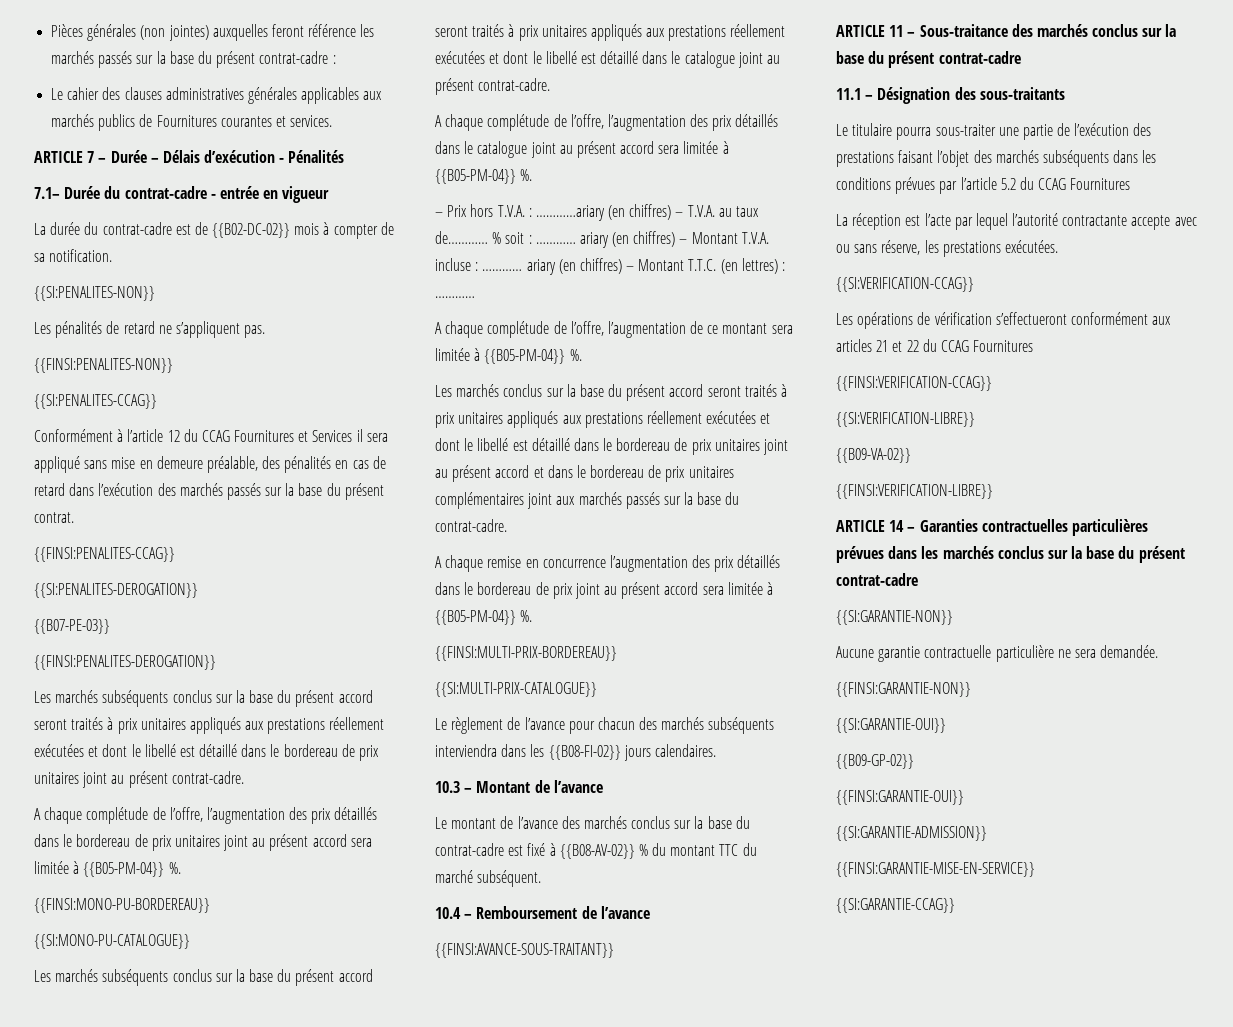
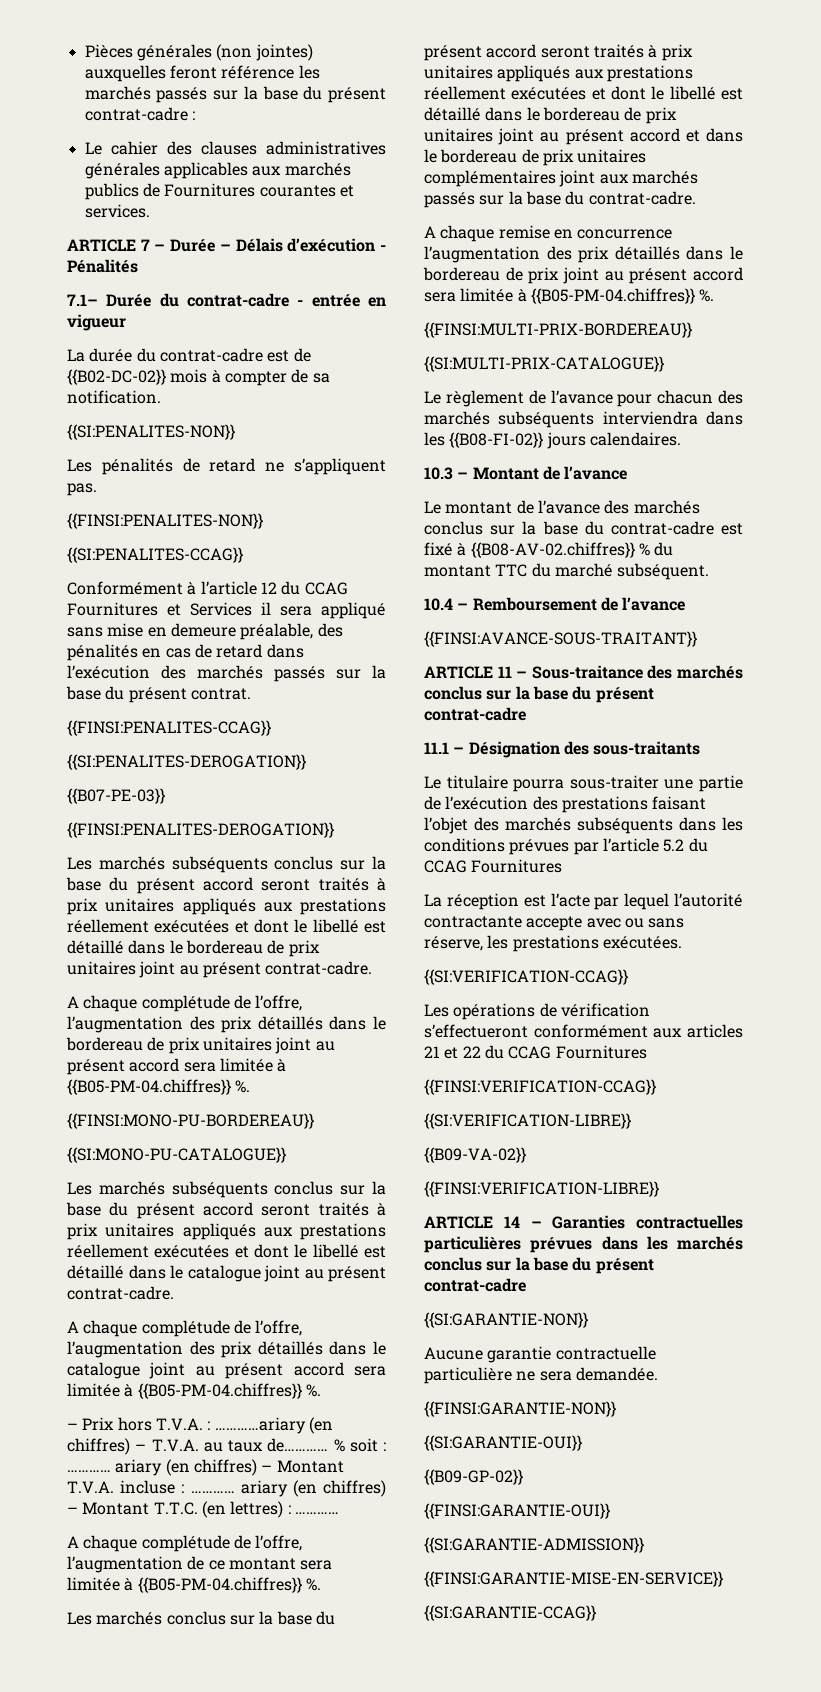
[83,862,165,877] {{B05-PM-04}} -> [67,1079,231,1095] {{B05-PM-04.chiffres}}
[435,169,516,184] {{B05-PM-04}} -> [137,1383,302,1399] {{B05-PM-04.chiffres}}
[484,349,566,364] {{B05-PM-04}} -> [137,1577,302,1593] {{B05-PM-04.chiffres}}
[435,610,516,625] {{B05-PM-04}} -> [530,288,695,304] {{B05-PM-04.chiffres}}
[559,844,635,859] {{B08-AV-02}} -> [470,542,635,558] {{B08-AV-02.chiffres}}

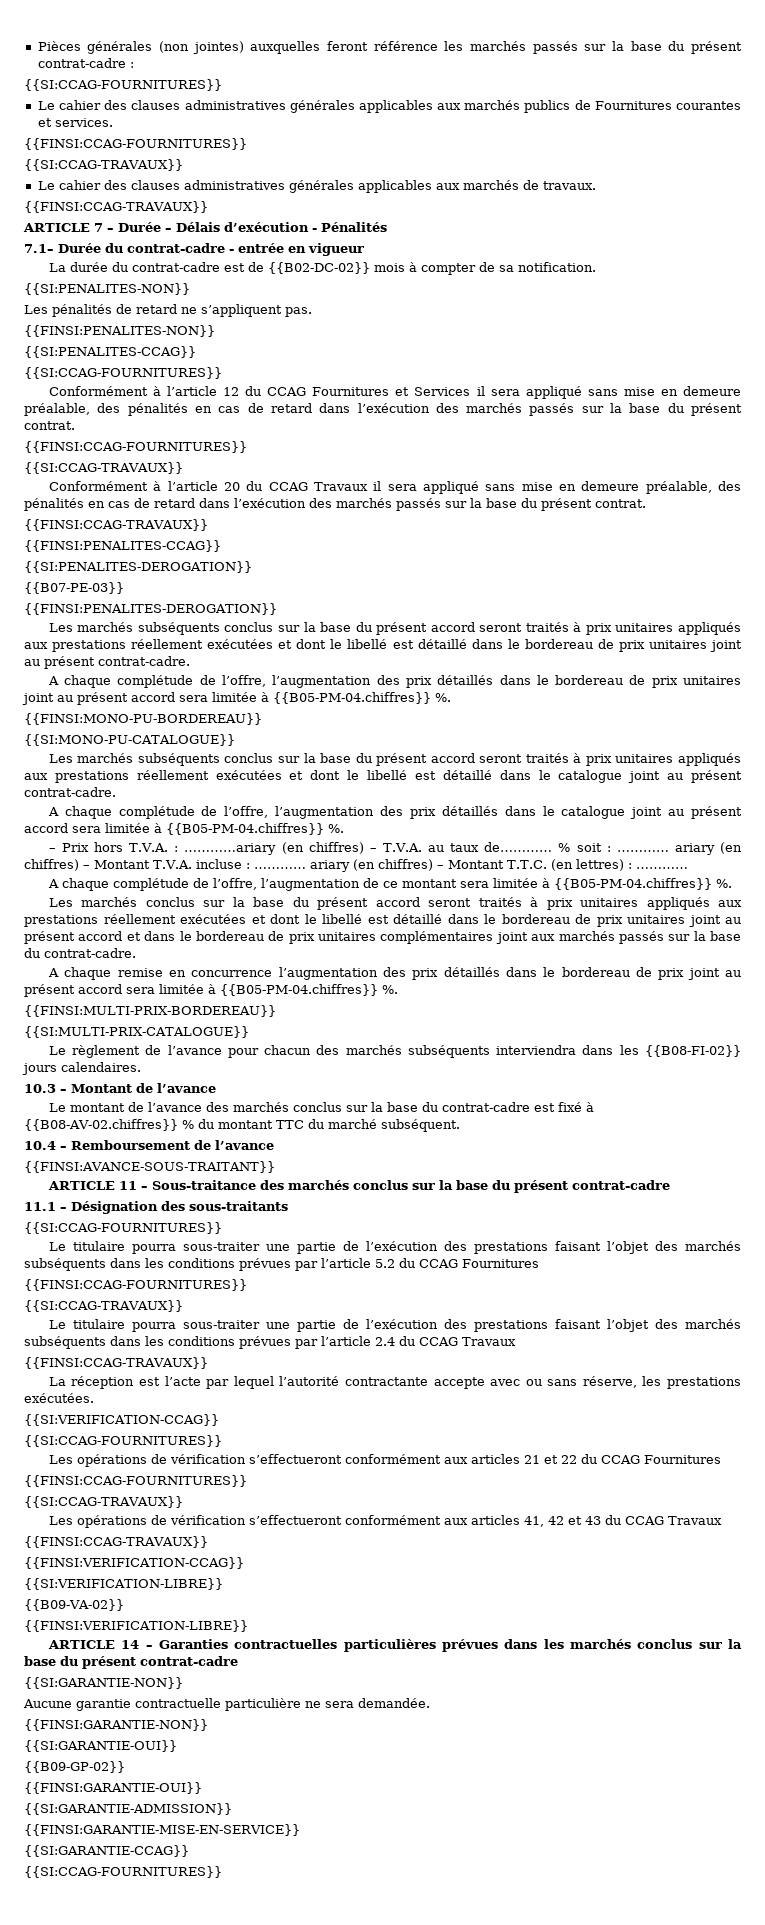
(195, 115) none -> [24,79,222,91] // {{SI:CCAG-FOURNITURES}}
(150, 211) none -> [24,138,247,150] [24,159,183,171] [37,180,596,193] [24,201,208,213] // {{FINSI:CCAG-FOURNITURES}} // {{SI:CCAG-TRAVAUX}} // Le cahier des clauses administratives générales applicables aux marchés de travaux. // {{FINSI:CCAG-TRAVAUX}}
(243, 555) none -> [24,367,222,379] // {{SI:CCAG-FOURNITURES}}
(251, 694) none -> [24,441,247,453] [24,462,183,474] [48,481,741,494] [24,498,646,511] [24,519,208,531] // {{FINSI:CCAG-FOURNITURES}} // {{SI:CCAG-TRAVAUX}} // Conformément à l’article 20 du CCAG Travaux il sera appliqué sans mise en demeure préalable, des pénalités en cas de retard dans l’exécution des marchés passés sur la base du présent contrat. // {{FINSI:CCAG-TRAVAUX}}
(701, 748) none -> [24,1222,222,1234] // {{SI:CCAG-FOURNITURES}}
(563, 866) none -> [24,1279,247,1291] [24,1300,183,1312] [48,1319,741,1332] [24,1336,516,1349] [24,1357,208,1369] // {{FINSI:CCAG-FOURNITURES}} // {{SI:CCAG-TRAVAUX}} // Le titulaire pourra sous-traiter une partie de l’exécution des prestations faisant l’objet des marchés subséquents dans les conditions prévues par l’article 2.4 du CCAG Travaux // {{FINSI:CCAG-TRAVAUX}}
(628, 977) none -> [24,1435,222,1447] // {{SI:CCAG-FOURNITURES}}
(647, 1052) none -> [24,1475,247,1487] [24,1496,183,1508] [48,1515,722,1528] [24,1536,208,1548] // {{FINSI:CCAG-FOURNITURES}} // {{SI:CCAG-TRAVAUX}} // Les opérations de vérification s’effectueront conformément aux articles 41, 42 et 43 du CCAG Travaux // {{FINSI:CCAG-TRAVAUX}}
(596, 1613) none -> [24,1866,222,1878] // {{SI:CCAG-FOURNITURES}}

